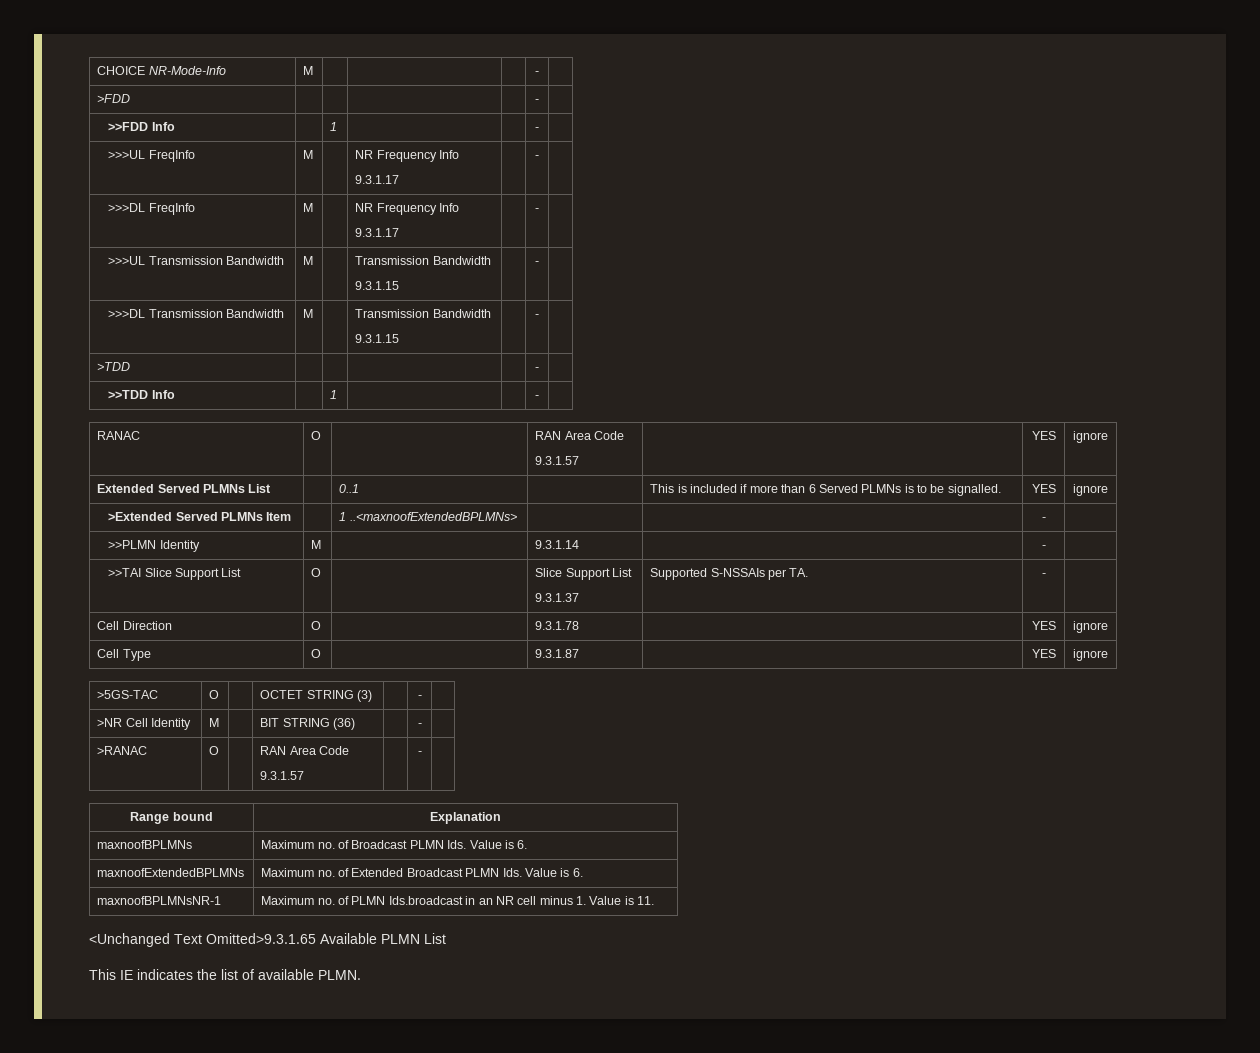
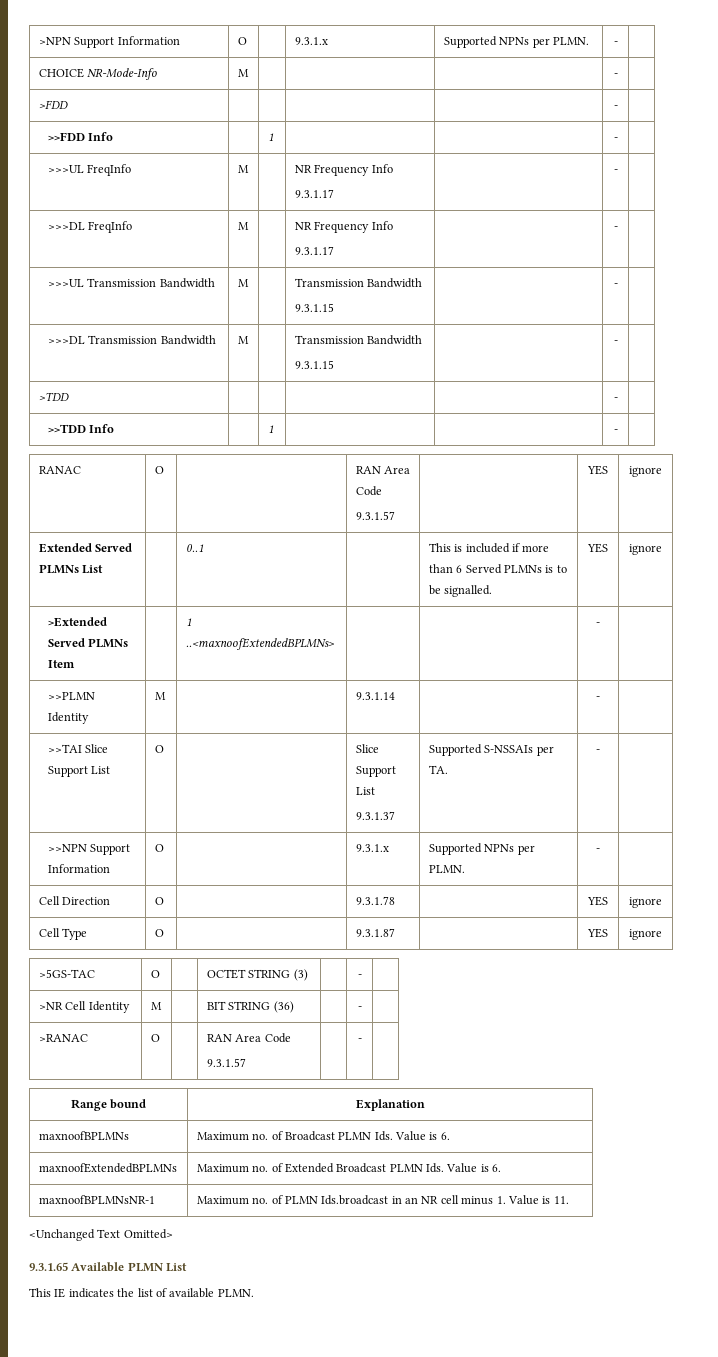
(97, 70) none -> [38,36,180,48] [237,37,247,45] [294,37,328,45] [443,36,589,48] [613,41,618,45] >NPN Support Information | O | | 9.3.1.x | Supported NPNs per PLMN. | - | //
(1046, 575) none -> [47,844,131,855] [47,864,110,873] [154,844,164,852] [355,844,389,852] [428,843,535,855] [428,865,465,873] [596,848,600,852] // >>NPN Support Information | O | | 9.3.1.x | Supported NPNs per PLMN. | - |
[206,933,316,944] Omitted>9.3.1.65 -> [123,1229,173,1239] [29,1262,68,1271] Omitted> // 9.3.1.65

